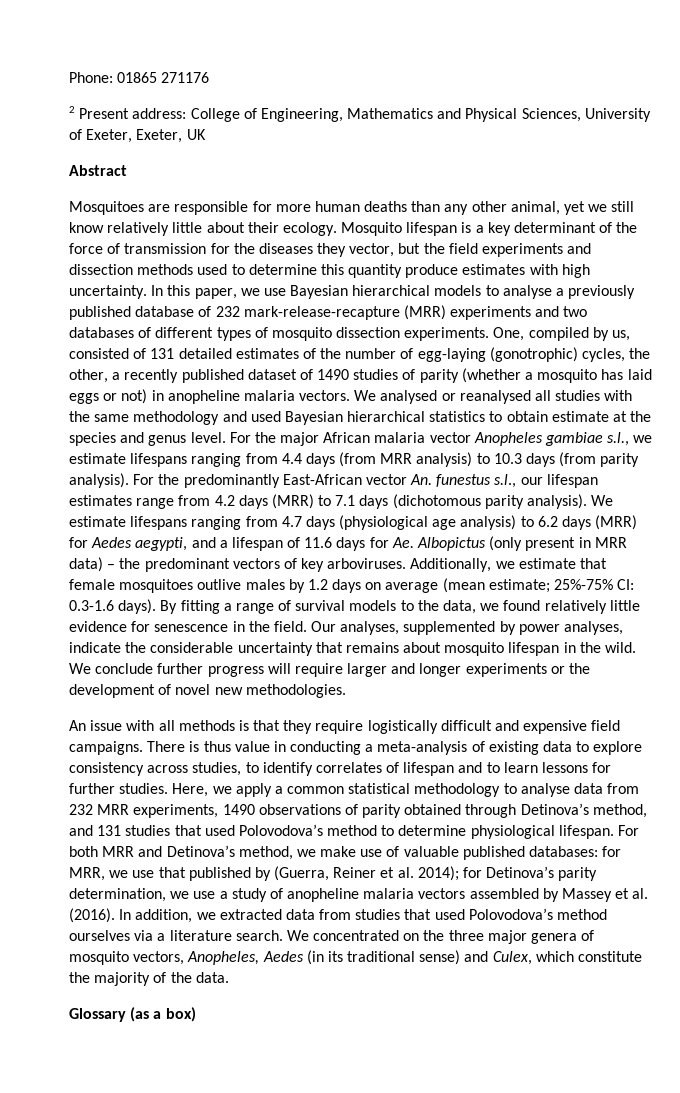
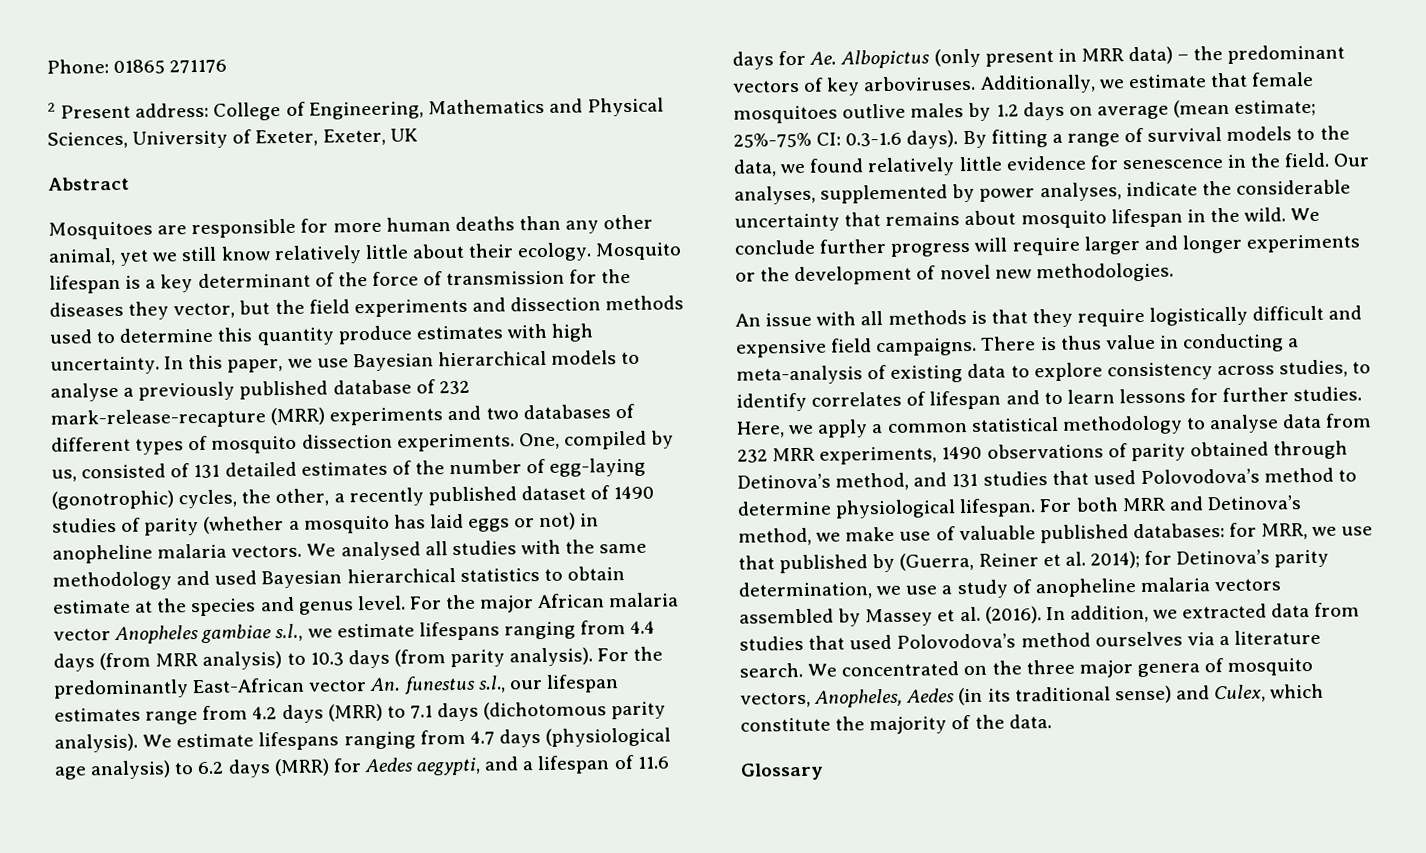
[441,390,531,404] or reanalysed -> (421, 551) none
[130,1007,196,1022] (as a box) -> (824, 771) none

